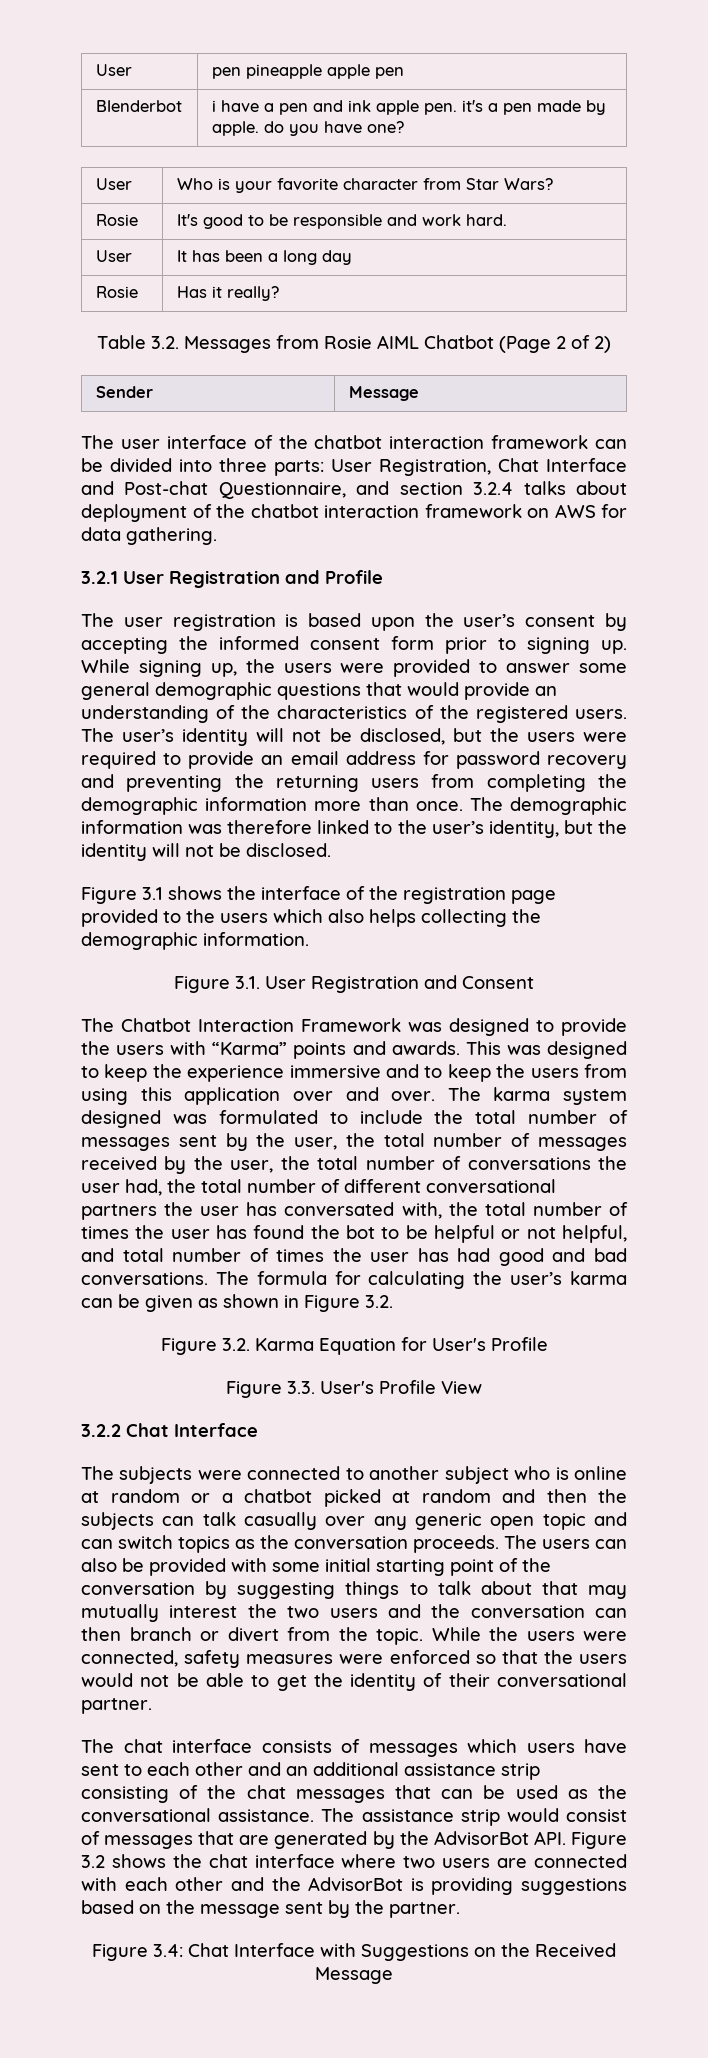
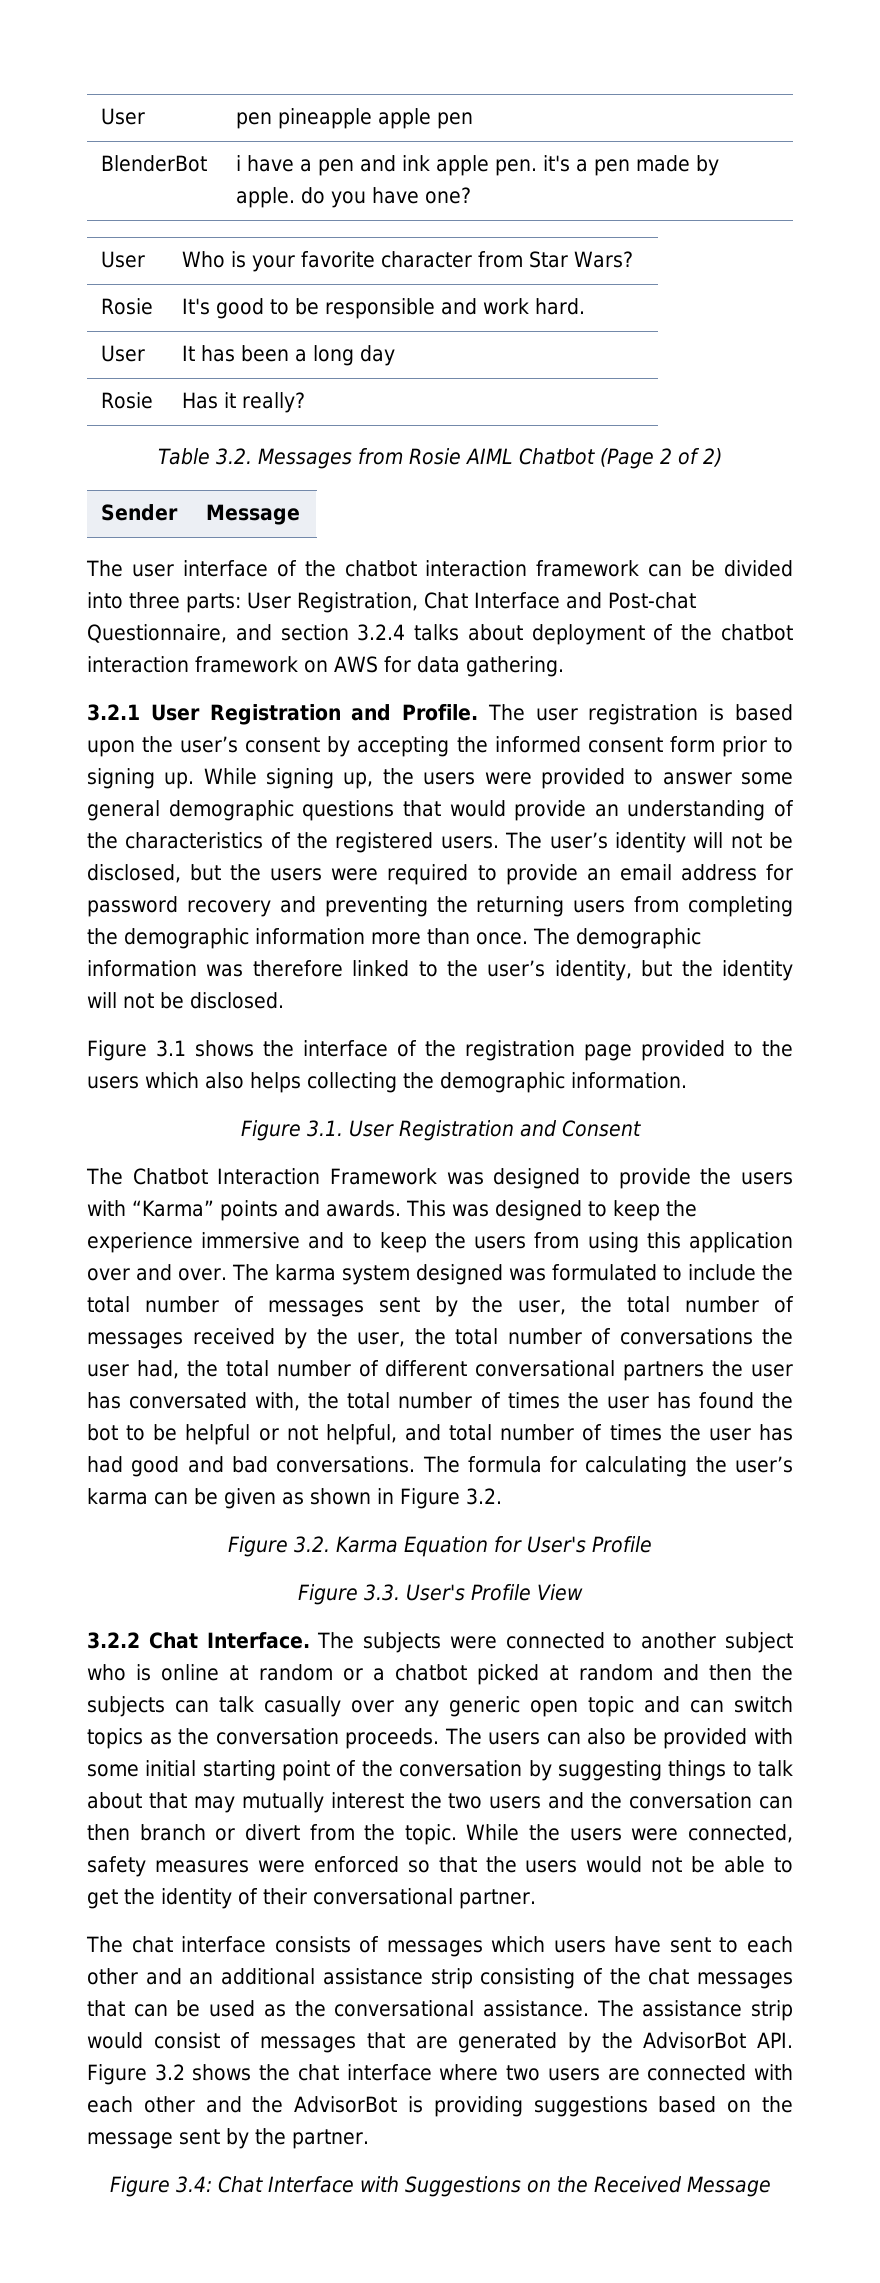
[95,100,182,112] Blenderbot -> [101,155,208,172] BlenderBot
[325,570,383,584] Profile // -> [402,704,479,721] Profile.
[174,1423,258,1437] Interface // -> [206,1632,310,1649] Interface.

